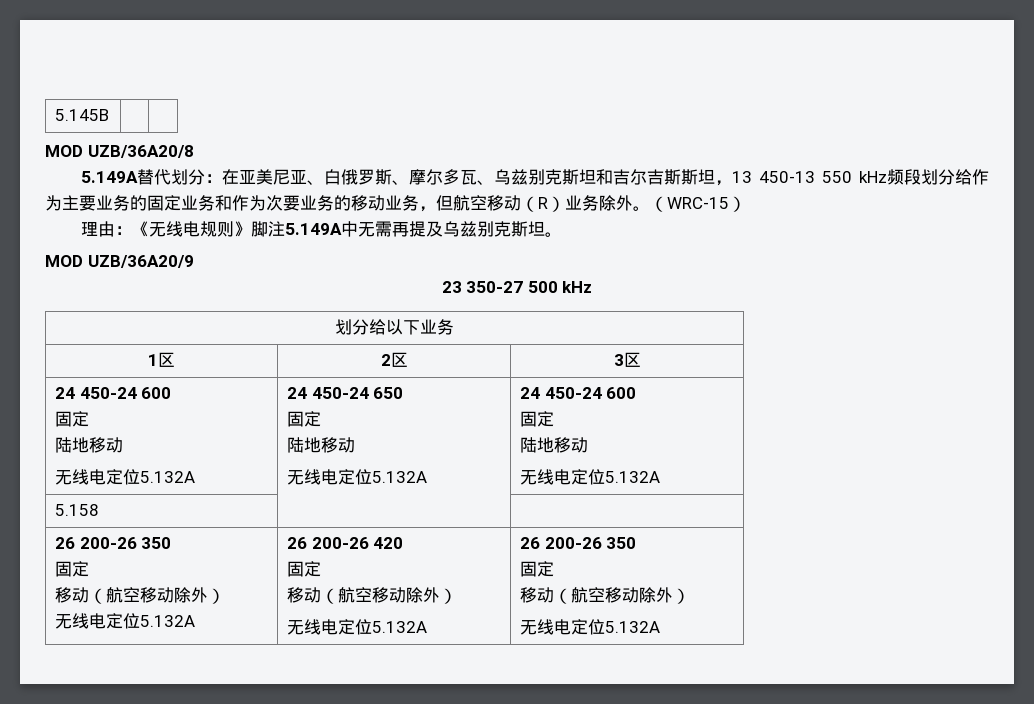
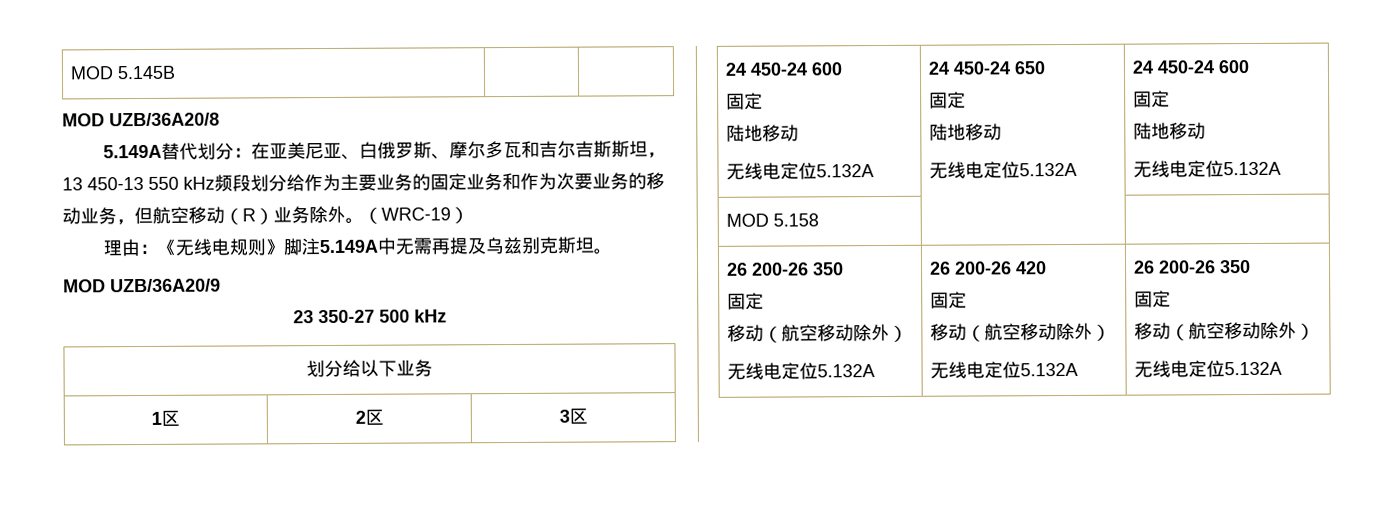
(55, 115) none -> [70,66,114,80] MOD
[476,169,596,185] 、乌兹别克斯坦 -> (522, 150) none
[667,197,729,209] WRC-15 -> [381,207,451,221] WRC-19
(661, 477) none -> [726,213,770,227] MOD

